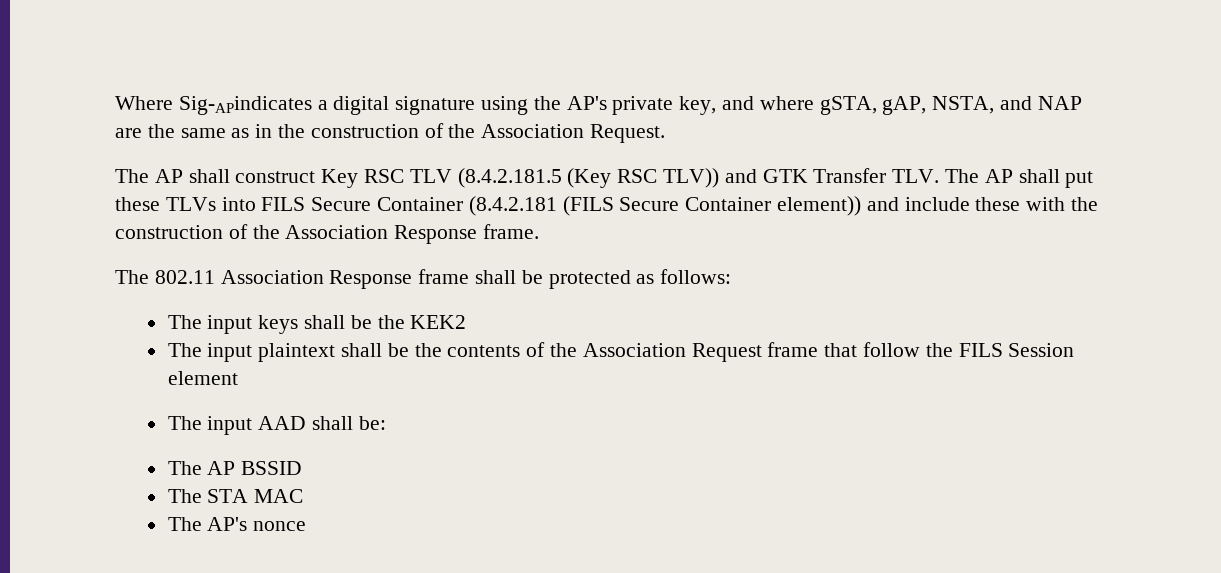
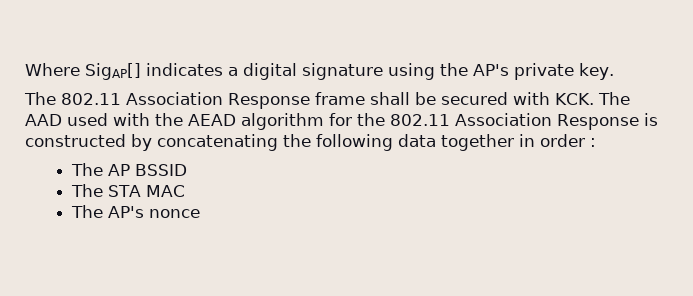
[178,96,312,115] Sig-APindicates -> [85,63,223,80] SigAP[] indicates
[679,96,1082,115] [115,123,666,143] [115,168,1094,188] [115,196,1099,216] [115,224,540,244] key, and where gSTA, gAP, NSTA, and NAP are the same as in the construction of the Association Request. // The AP shall construct Key RSC TLV (8.4.2.181.5 (Key RSC TLV)) and GTK Transfer TLV. The AP shall put these TLVs into FILS Secure Container (8.4.2.181 (FILS Secure Container element)) and include these with the construction of the Association Response frame. -> [579,63,614,80] key.
[548,269,732,289] [167,315,467,334] [167,342,1075,362] [167,371,238,385] [167,416,386,435] protected as follows: // The input keys shall be the KEK2 // The input plaintext shall be the contents of the Association Request frame that follow the FILS Session element // The input AAD shall be: -> [441,92,630,105] [25,113,658,130] [25,134,596,151] secured with KCK. The AAD used with the AEAD algorithm for the 802.11 Association Response is constructed by concatenating the following data together in order :

